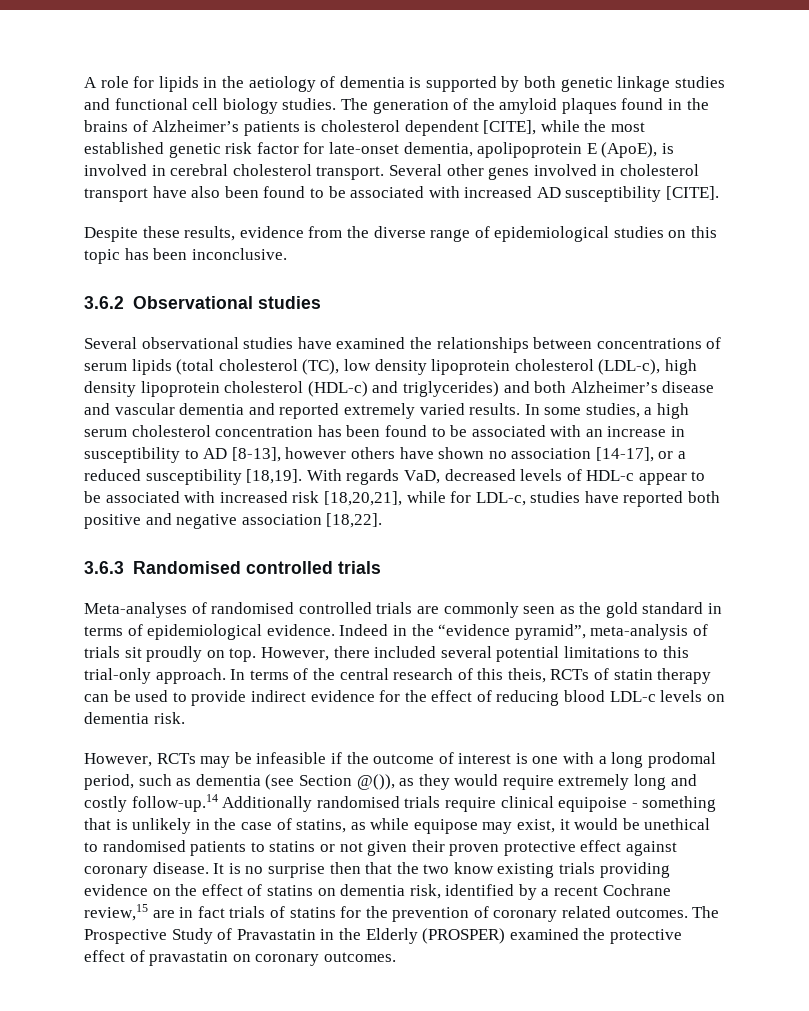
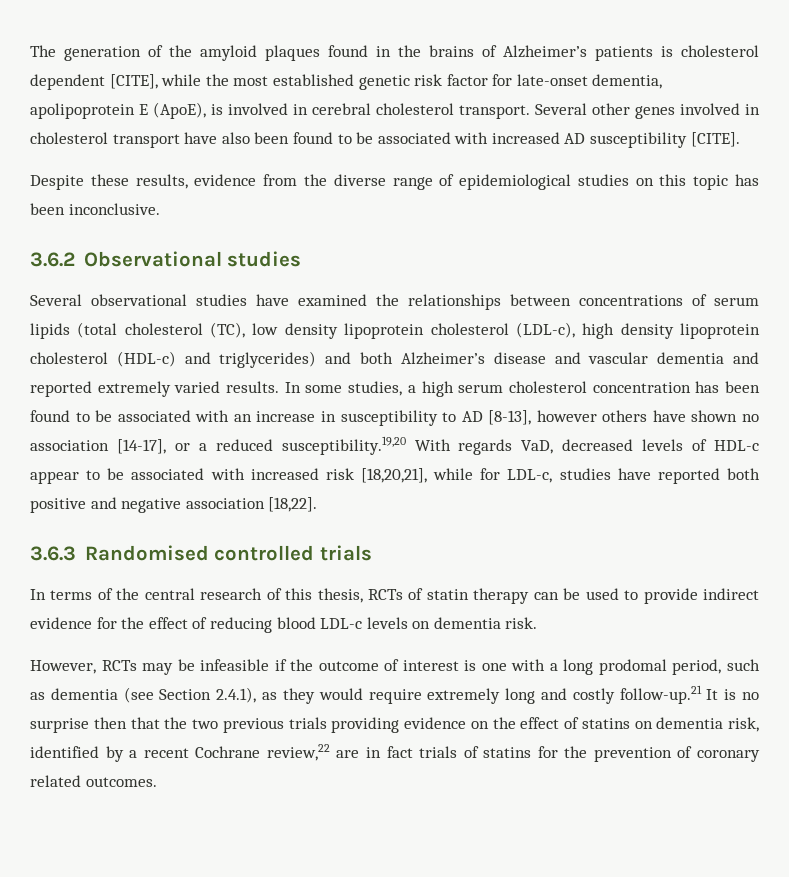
[84,76,725,92] [84,98,337,114] A role for lipids in the aetiology of dementia is supported by both genetic linkage studies and functional cell biology studies. -> (30, 51) none
[145,469,303,485] susceptibility [18,19]. -> [281,436,406,455] susceptibility.19,20
[84,602,723,618] [84,624,708,640] [84,646,690,662] [84,668,226,684] Meta-analyses of randomised controlled trials are commonly seen as the gold standard in terms of epidemiological evidence. Indeed in the “evidence pyramid”, meta-analysis of trials sit proudly on top. However, there included several potential limitations to this trial-only approach. -> (372, 553) none
[507,668,546,683] theis, -> [317,588,363,603] thesis,
[356,774,395,790] @()), -> [216,687,257,703] 2.4.1),
[131,794,717,812] [84,818,711,834] [84,840,678,856] [84,862,209,878] follow-up.14 Additionally randomised trials require clinical equipoise - something that is unlikely in the case of statins, as while equipose may exist, it would be unethical to randomised patients to statins or not given their proven protective effect against coronary disease. -> [619,685,702,704] follow-up.21
[453,862,555,878] know existing -> [222,718,284,733] previous
[84,904,148,921] review,15 -> [266,744,330,761] review,22
[692,906,720,918] [84,928,682,944] [84,950,396,966] The Prospective Study of Pravastatin in the Elderly (PROSPER) examined the protective effect of pravastatin on coronary outcomes. -> (157, 782) none

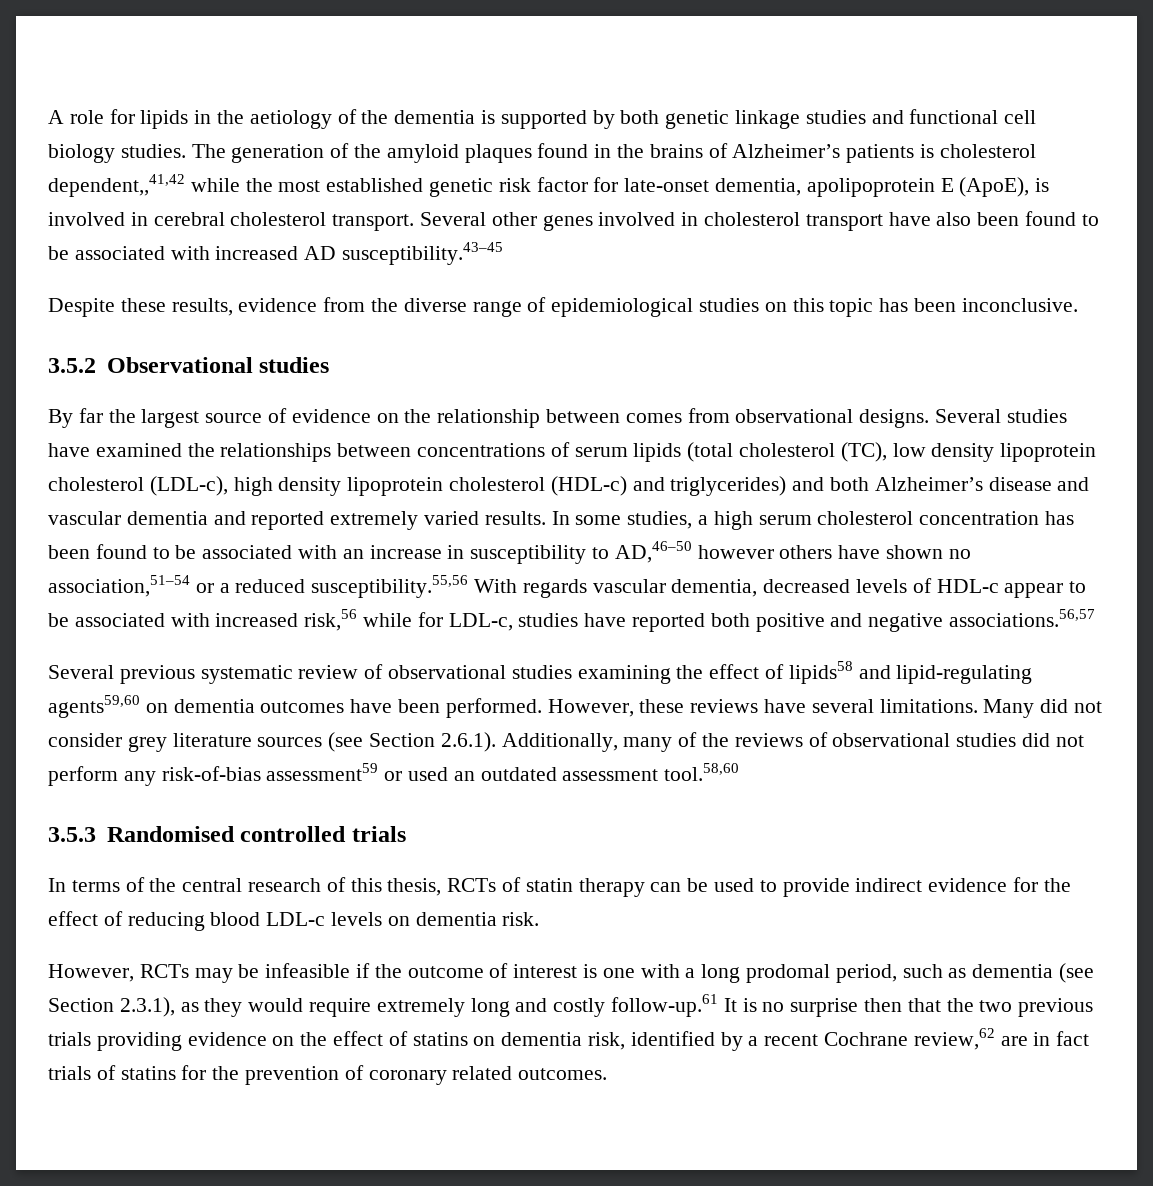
(30, 51) none -> [48,109,1037,129] [48,144,186,163] A role for lipids in the aetiology of the dementia is supported by both genetic linkage studies and functional cell biology studies.
[30,74,158,90] dependent [CITE], -> [48,174,185,197] dependent,,41,42
[590,132,740,148] susceptibility [CITE]. -> [342,242,504,265] susceptibility.43–45
[30,252,75,267] 3.6.2 -> [48,358,96,373] 3.5.2
[30,294,187,306] Several observational -> [48,408,1002,428] By far the largest source of evidence on the relationship between comes from observational designs. Several
[461,410,532,425] AD [8-13], -> [614,541,692,563] AD,46–50
[30,439,166,454] association [14-17], -> [48,575,190,597] association,51–54
[281,436,406,455] susceptibility.19,20 -> [311,575,469,598] susceptibility.55,56
[521,440,554,454] VaD, -> [592,579,758,597] vascular dementia,
[325,468,427,483] risk [18,20,21], -> [304,609,358,631] risk,56
[185,497,318,512] [30,546,76,561] association [18,22]. // 3.6.3 -> [949,609,1096,627] [48,661,1033,684] [48,695,1103,718] [48,732,1084,752] [48,763,740,786] [48,827,96,842] associations.56,57 // Several previous systematic review of observational studies examining the effect of lipids58 and lipid-regulating agents59,60 on dementia outcomes have been performed. However, these reviews have several limitations. Many did not consider grey literature sources (see Section 2.6.1). Additionally, many of the reviews of observational studies did not perform any risk-of-bias assessment59 or used an outdated assessment tool.58,60 // 3.5.3
[216,687,257,703] 2.4.1), -> [119,997,175,1017] 2.3.1),
[619,685,702,704] follow-up.21 -> [611,994,719,1017] follow-up.61
[266,744,330,761] review,22 -> [913,1028,995,1050] review,62

